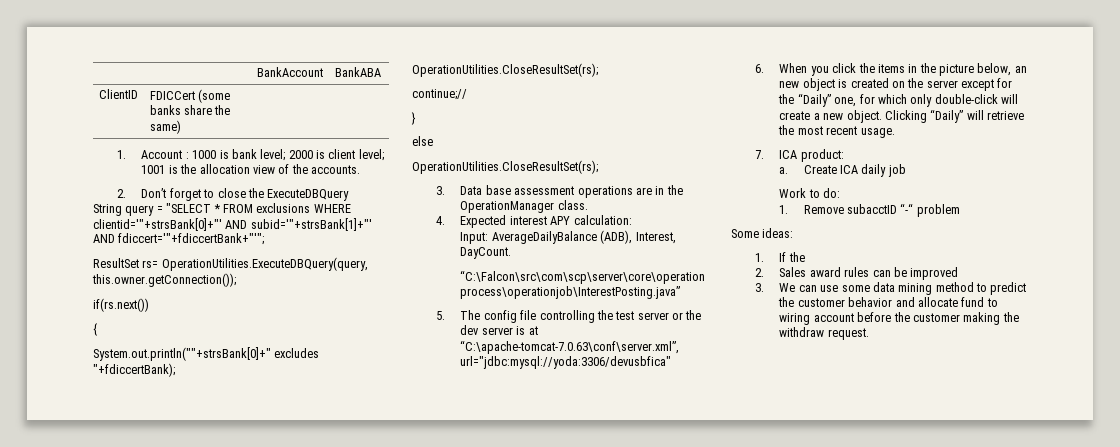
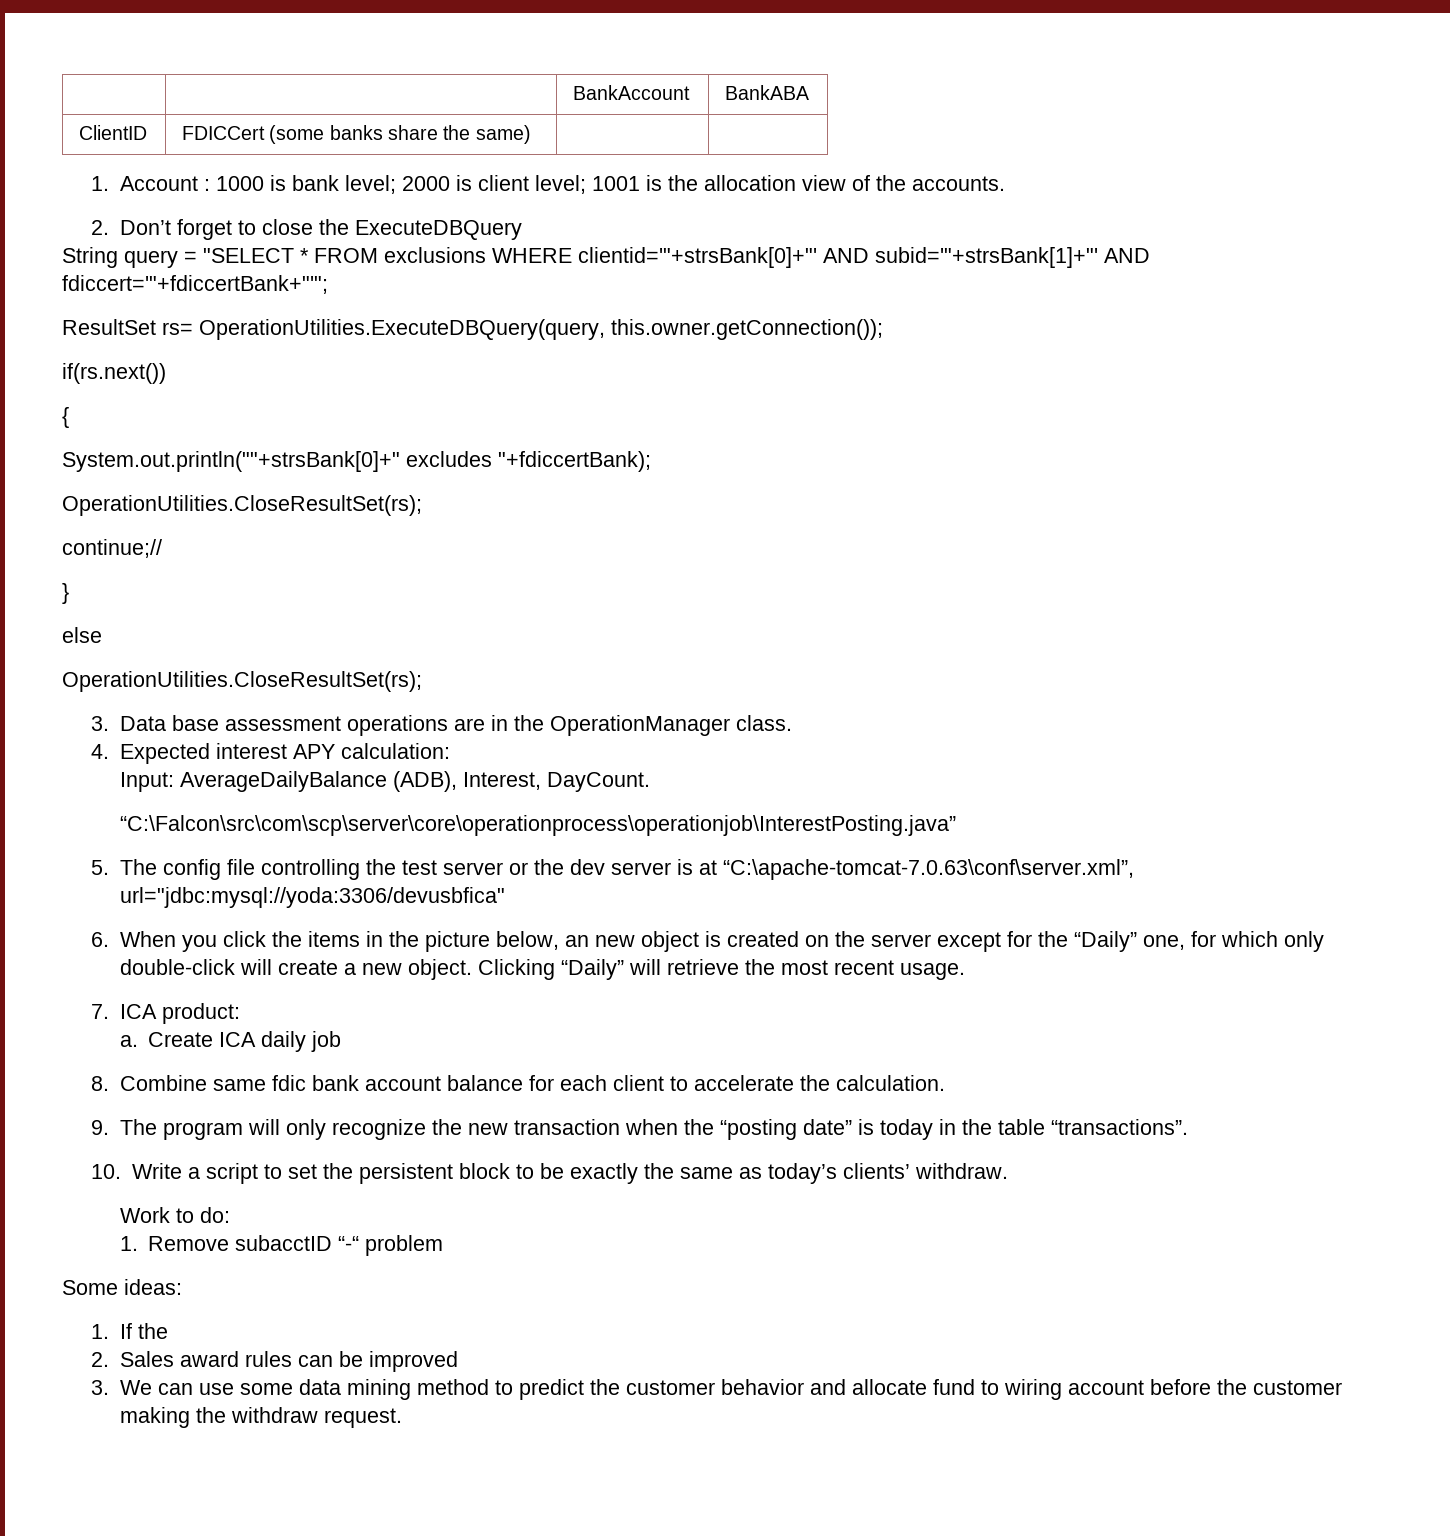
(906, 170) none -> [90,1075,945,1091] [90,1119,1188,1140] [90,1163,1008,1184] // 8. Combine same fdic bank account balance for each client to accelerate the calculation. // 9. The program will only recognize the new transaction when the “posting date” is today in the table “transactions”. // 10. Write a script to set the persistent block to be exactly the same as today’s clients’ withdraw.

